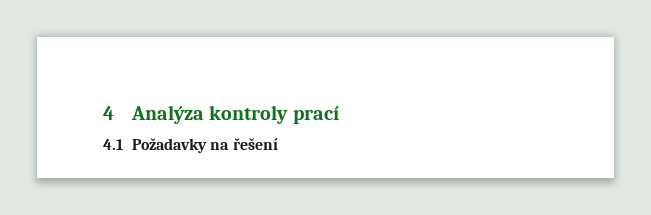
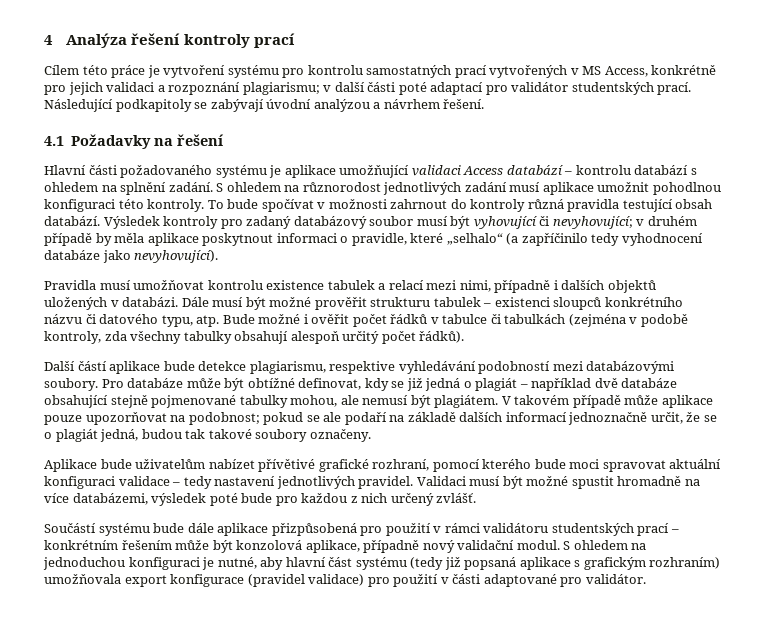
(204, 114) none -> [131,33,181,45] řešení
[103,138,278,153] 4.1 Požadavky na řešení -> [44,65,717,78] [44,82,692,95] [44,99,485,112] [44,134,224,149] [44,165,697,178] [44,182,721,195] [44,199,713,212] [44,216,697,229] [44,233,703,246] [44,250,219,263] [44,280,656,293] [44,297,683,310] [44,314,688,327] [44,331,465,344] [44,361,675,374] [44,378,678,391] [44,395,713,408] [44,412,717,425] [44,429,371,442] [44,459,722,472] [44,476,700,489] [44,493,477,506] [44,523,679,536] [44,540,647,553] [43,557,721,570] [44,574,646,587] Cílem této práce je vytvoření systému pro kontrolu samostatných prací vytvořených v MS Access, konkrétně pro jejich validaci a rozpoznání plagiarismu; v další části poté adaptací pro validátor studentských prací. Následující podkapitoly se zabývají úvodní analýzou a návrhem řešení. // 4.1 Požadavky na řešení // Hlavní části požadovaného systému je aplikace umožňující validaci Access databází – kontrolu databází s ohledem na splnění zadání. S ohledem na různorodost jednotlivých zadání musí aplikace umožnit pohodlnou konfiguraci této kontroly. To bude spočívat v možnosti zahrnout do kontroly různá pravidla testující obsah databází. Výsledek kontroly pro zadaný databázový soubor musí být vyhovující či nevyhovující; v druhém případě by měla aplikace poskytnout informaci o pravidle, které „selhalo“ (a zapříčinilo tedy vyhodnocení databáze jako nevyhovující). // Pravidla musí umožňovat kontrolu existence tabulek a relací mezi nimi, případně i dalších objektů uložených v databázi. Dále musí být možné prověřit strukturu tabulek – existenci sloupců konkrétního názvu či datového typu, atp. Bude možné i ověřit počet řádků v tabulce či tabulkách (zejména v podobě kontroly, zda všechny tabulky obsahují alespoň určitý počet řádků). // Další částí aplikace bude detekce plagiarismu, respektive vyhledávání podobností mezi databázovými soubory. Pro databáze může být obtížné definovat, kdy se již jedná o plagiát – například dvě databáze obsahující stejně pojmenované tabulky mohou, ale nemusí být plagiátem. V takovém případě může aplikace pouze upozorňovat na podobnost; pokud se ale podaří na základě dalších informací jednoznačně určit, že se o plagiát jedná, budou tak takové soubory označeny. // Aplikace bude uživatelům nabízet přívětivé grafické rozhraní, pomocí kterého bude moci spravovat aktuální konfiguraci validace – tedy nastavení jednotlivých pravidel. Validaci musí být možné spustit hromadně na více databázemi, výsledek poté bude pro každou z nich určený zvlášť. // Součástí systému bude dále aplikace přizpůsobená pro použití v rámci validátoru studentských prací – konkrétním řešením může být konzolová aplikace, případně nový validační modul. S ohledem na jednoduchou konfiguraci je nutné, aby hlavní část systému (tedy již popsaná aplikace s grafickým rozhraním) umožňovala export konfigurace (pravidel validace) pro použití v části adaptované pro validátor.

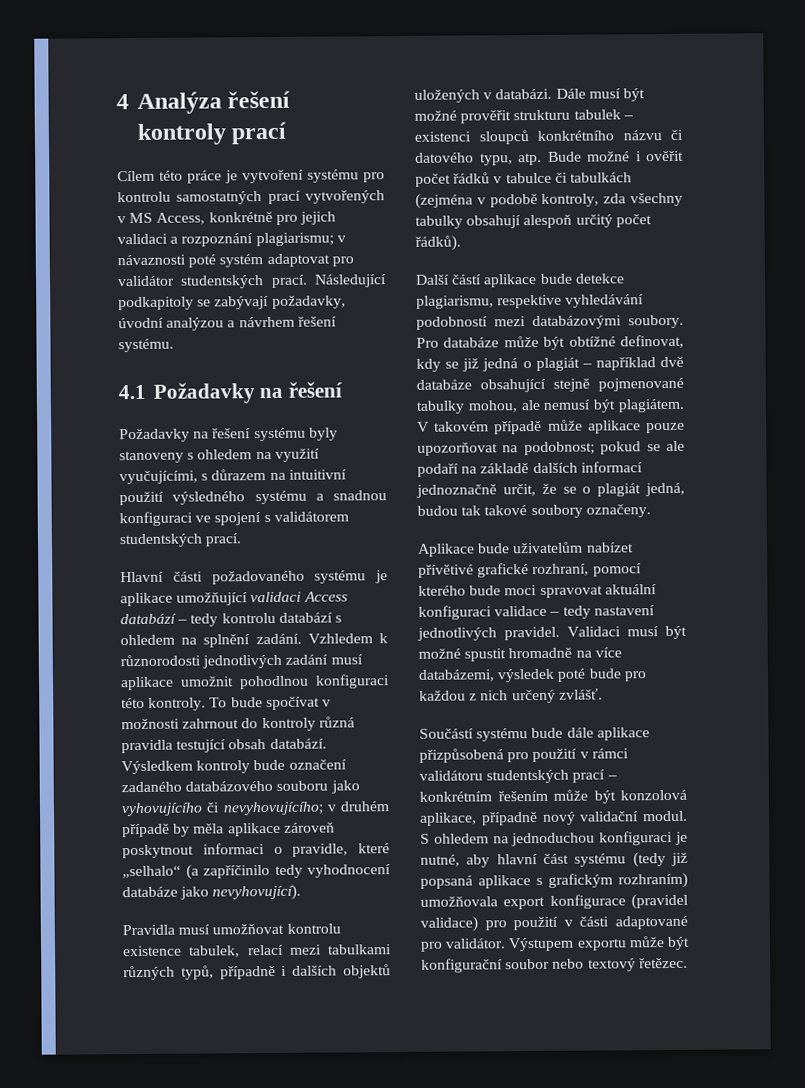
[334,82,484,95] další části poté adaptací -> [117,253,330,268] návaznosti poté systém adaptovat
(264, 105) none -> [271,295,346,309] požadavky,
[443,99,485,109] řešení. -> [297,316,337,327] [118,338,174,353] řešení systému.
(224, 140) none -> [119,427,338,443] [119,448,320,464] [119,469,347,485] [119,490,387,506] [119,511,349,527] [119,533,243,548] // Požadavky na řešení systému byly stanoveny s ohledem na využití vyučujícími, s důrazem na intuitivní použití výsledného systému a snadnou konfiguraci ve spojení s validátorem studentských prací.
(573, 173) none -> [190,613,219,627] tedy
[216,182,381,192] S ohledem na různorodost -> [307,633,388,644] [120,654,201,667] Vzhledem k různorodosti
[103,216,633,229] Výsledek kontroly pro zadaný databázový soubor musí být vyhovující či nevyhovující; -> [121,759,347,775] [121,780,360,794] [121,801,324,817] Výsledkem kontroly bude označení zadaného databázového souboru jako vyhovujícího či nevyhovujícího;
(199, 239) none -> [283,822,335,833] zároveň
[327,280,491,292] tabulek a relací mezi nimi, -> [189,944,392,958] [123,965,214,981] tabulek, relací mezi tabulkami různých typů,
(646, 579) none -> [508,936,690,952] [421,957,688,973] Výstupem exportu může být konfigurační soubor nebo textový řetězec.

